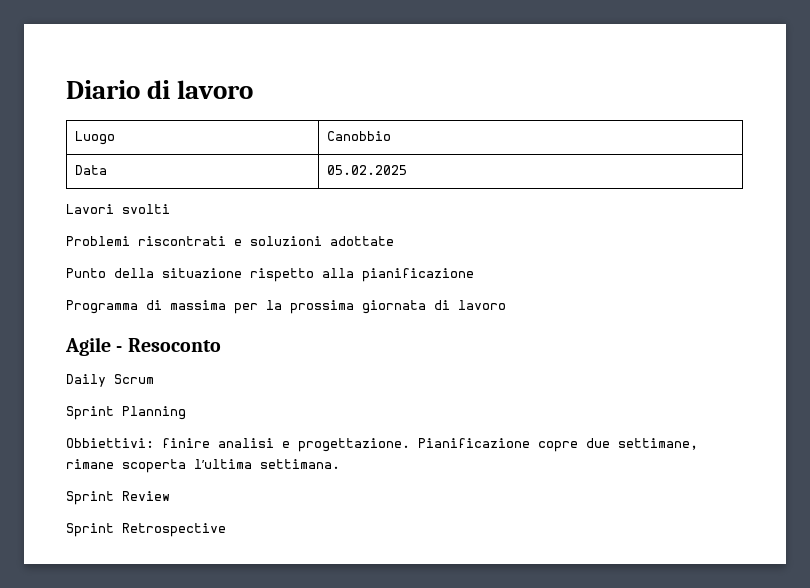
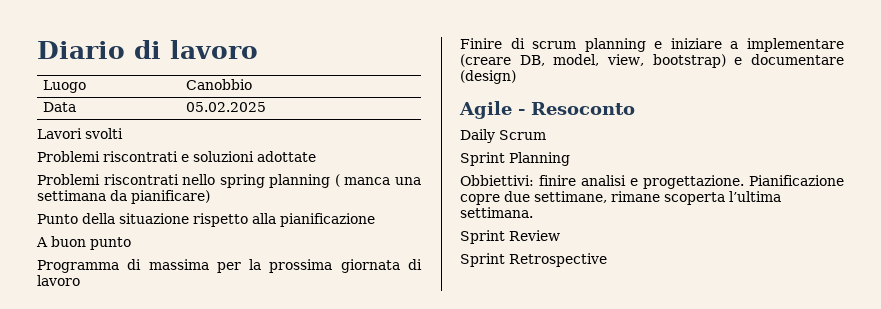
(394, 241) none -> [37,174,421,188] [37,190,210,204] // Problemi riscontrati nello spring planning ( manca una settimana da pianificare)
(474, 275) none -> [36,236,131,250] // A buon punto
(506, 305) none -> [460,38,844,52] [460,54,844,68] [460,70,516,84] // Finire di scrum planning e iniziare a implementare (creare DB, model, view, bootstrap) e documentare (design)

